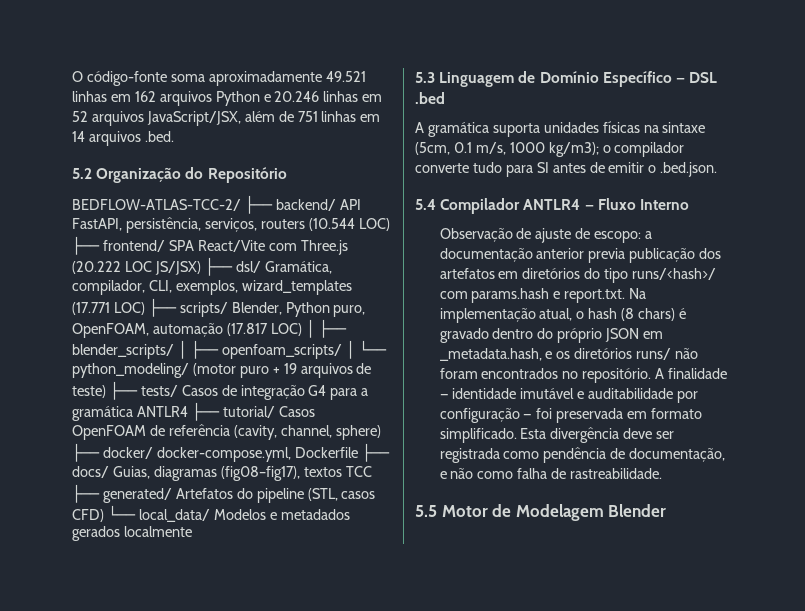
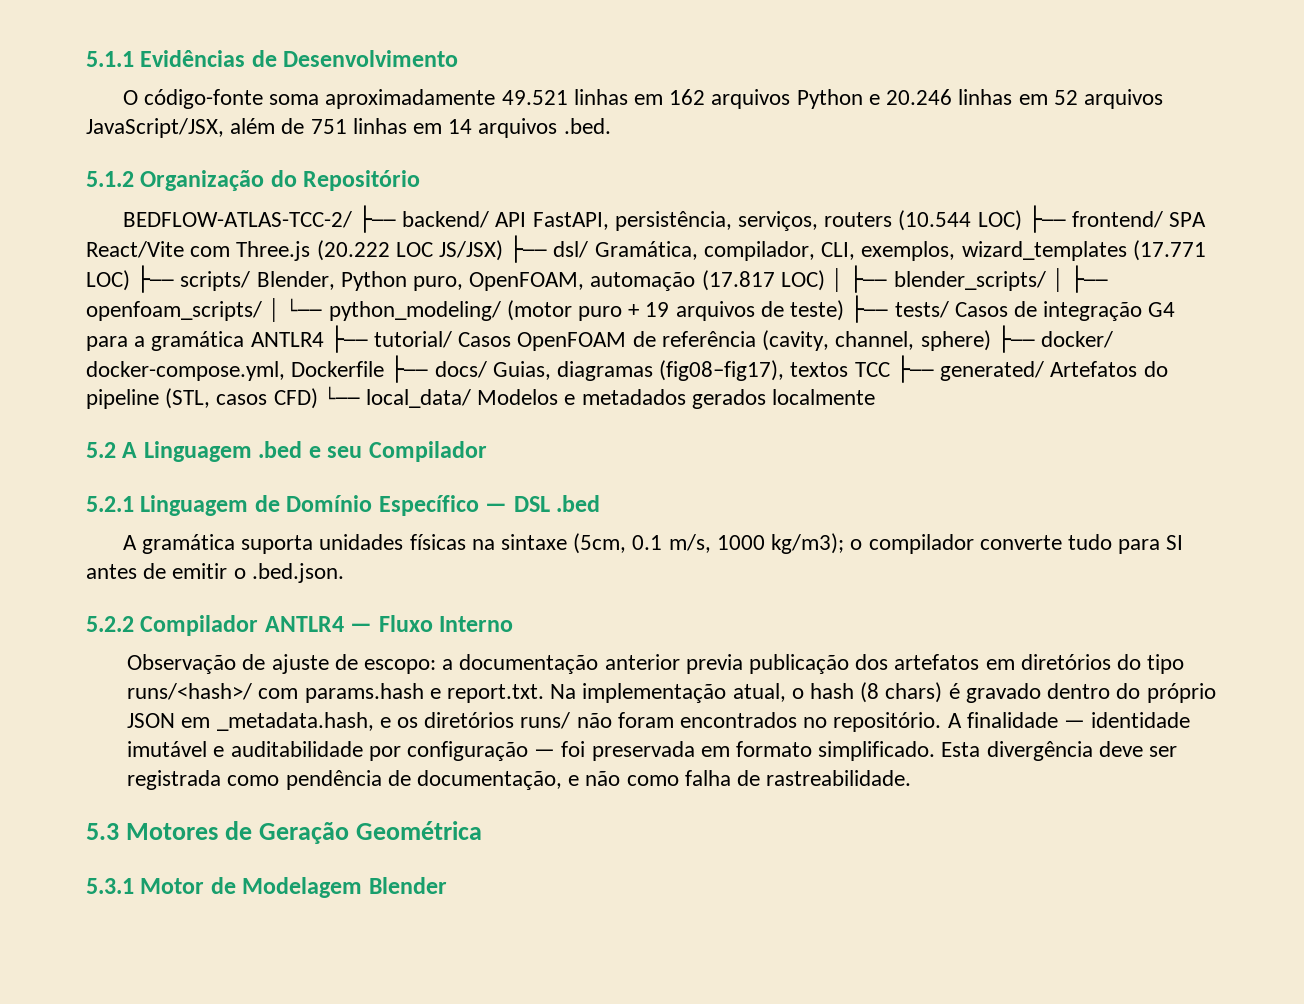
(72, 76) none -> [86,50,459,67] 5.1.1 Evidências de Desenvolvimento //
[72,168,92,179] 5.2 -> [86,171,134,187] 5.1.2
[415,72,435,83] 5.3 -> [86,441,487,462] [86,496,134,512] 5.2 A Linguagem .bed e seu Compilador // 5.2.1
[415,199,436,210] 5.4 -> [86,616,134,632] 5.2.2
[415,505,437,517] 5.5 -> [86,821,482,844] [86,878,134,894] 5.3 Motores de Geração Geométrica // 5.3.1

